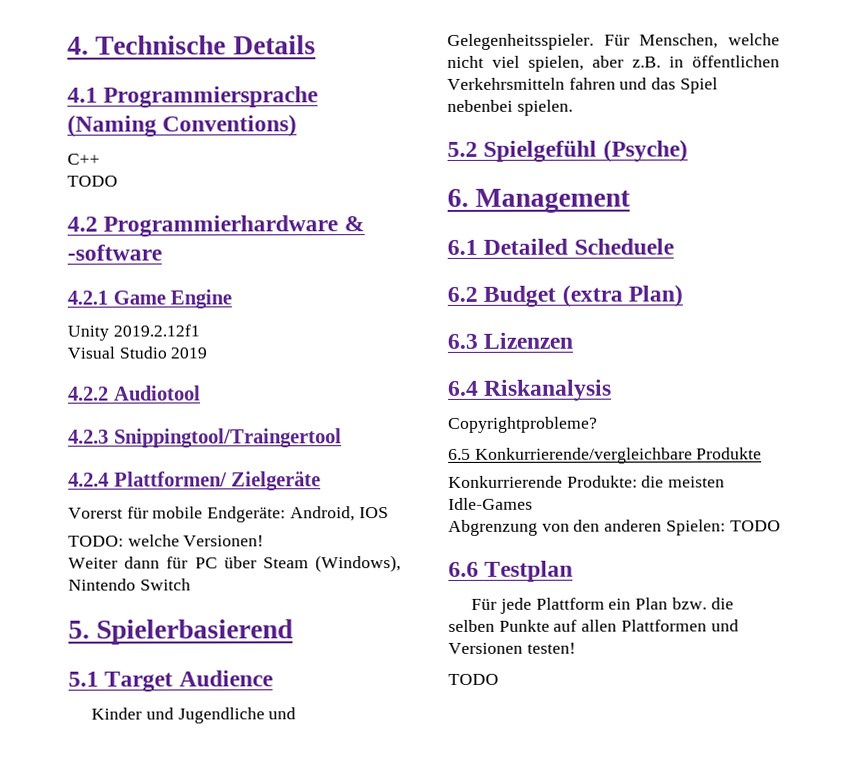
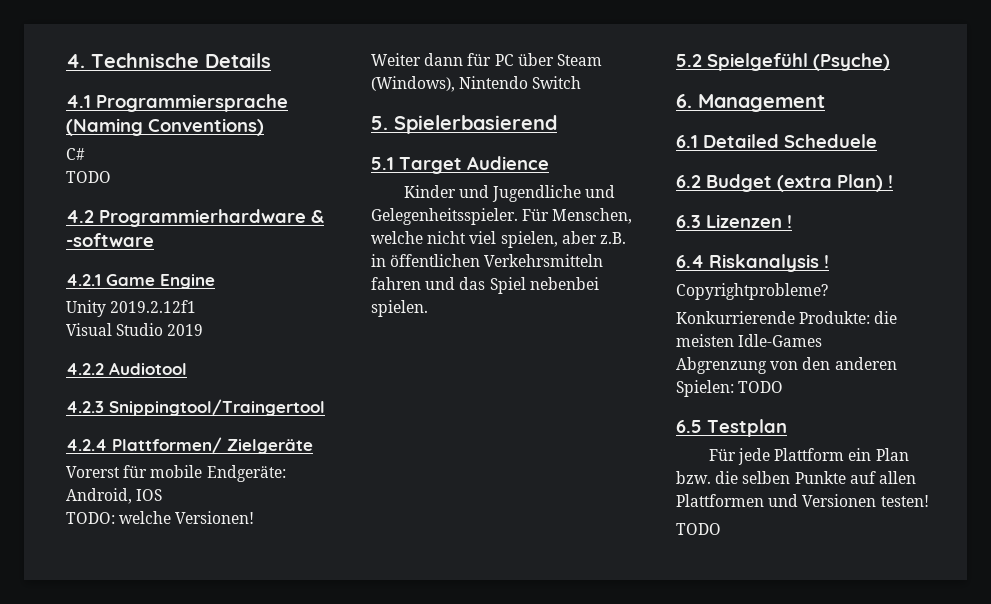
[67,153,100,165] C++ -> [66,148,85,160] C#
(684, 295) none -> [888,175,893,188] !
(574, 340) none -> [787,215,792,228] !
(613, 390) none -> [824,255,829,268] !
[448,447,763,464] // 6.5 Konkurrierende/vergleichbare Produkte -> (828, 291) none
[448,561,479,577] 6.6 -> [676,420,702,433] 6.5

